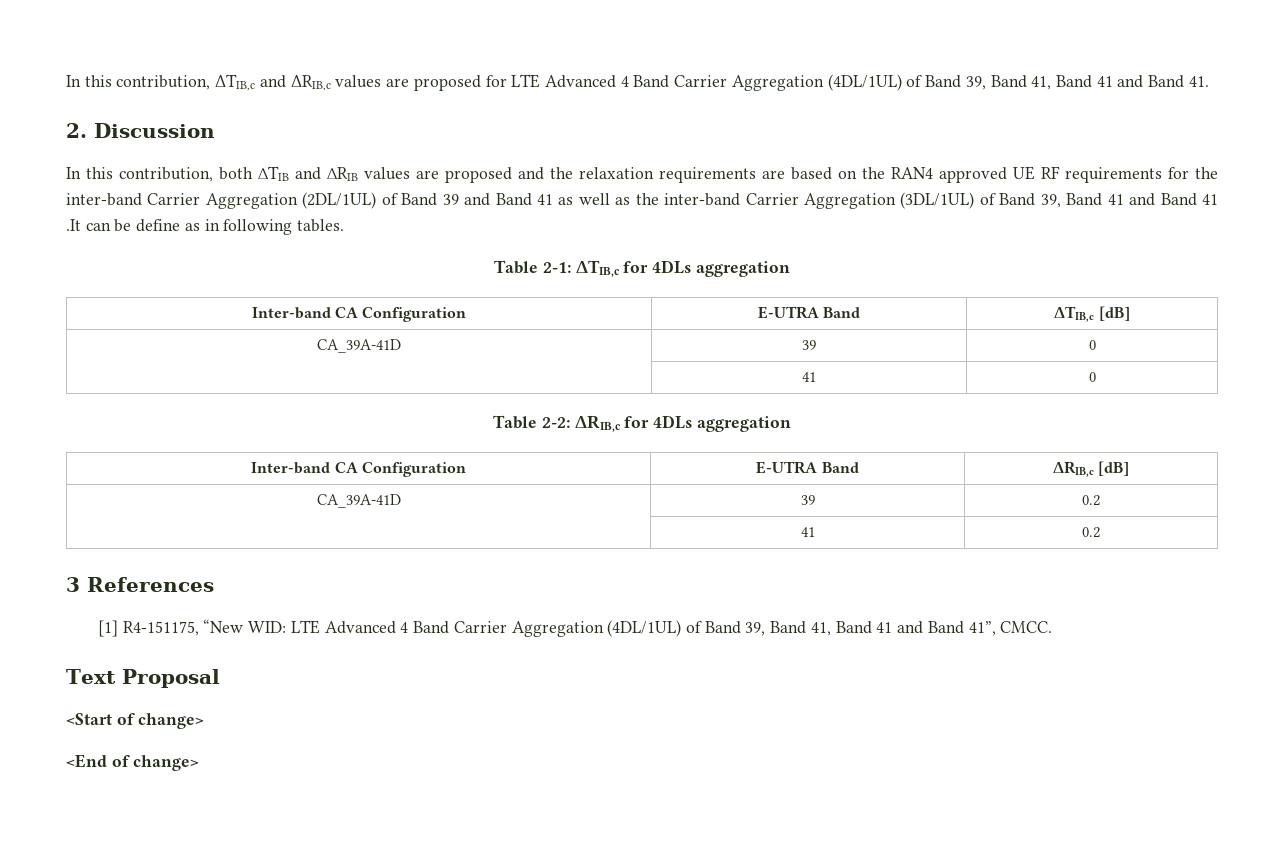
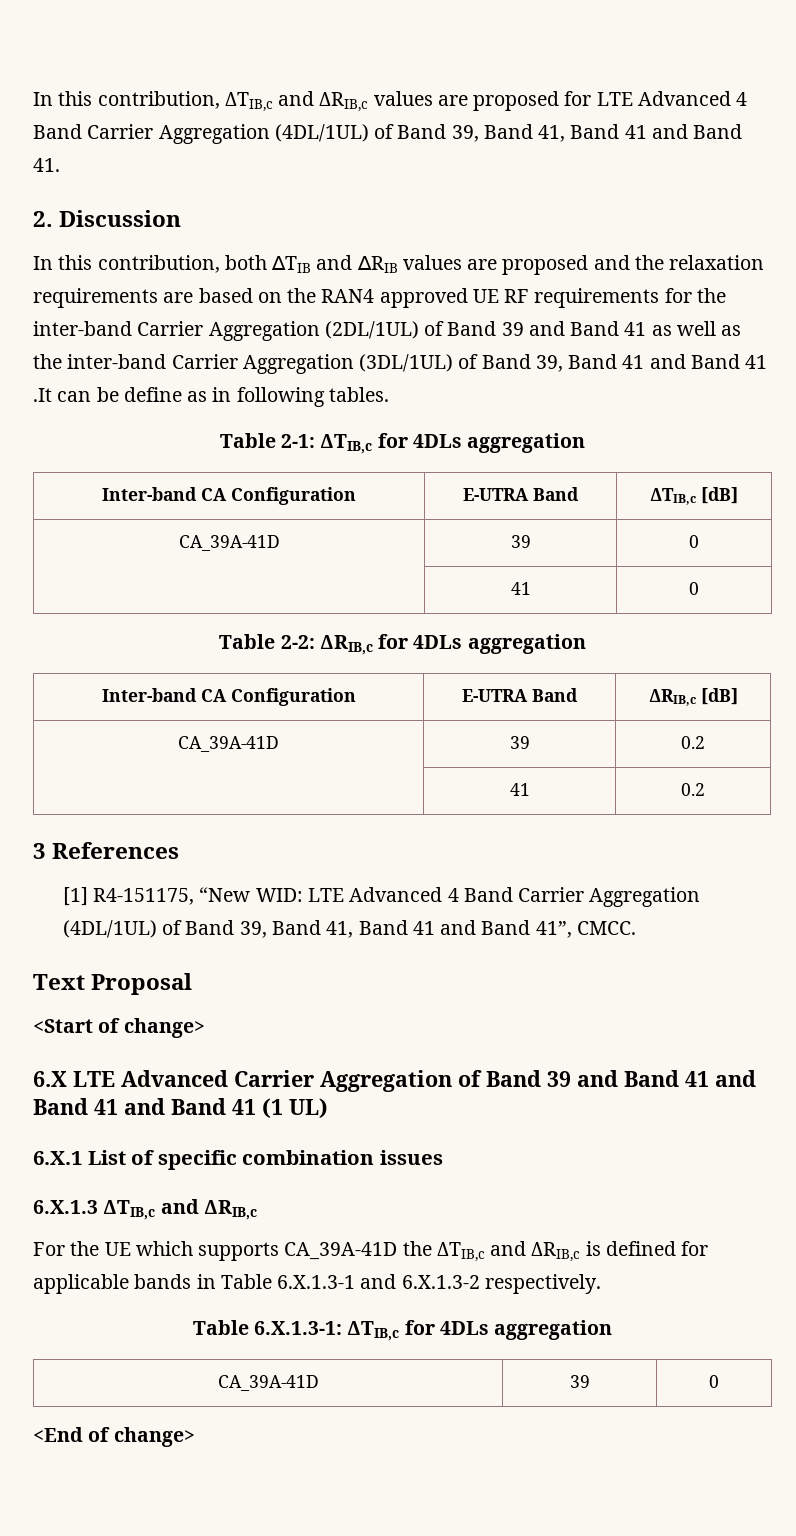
(205, 721) none -> [33,1070,756,1092] [33,1098,328,1118] [33,1150,443,1170] [33,1199,257,1220] [33,1241,709,1262] [33,1274,601,1294] [192,1320,613,1341] [217,1375,319,1391] [569,1375,590,1388] [709,1375,719,1388] // 6.X LTE Advanced Carrier Aggregation of Band 39 and Band 41 and Band 41 and Band 41 (1 UL) // 6.X.1 List of specific combination issues // 6.X.1.3 ΔTIB,c and ΔRIB,c // For the UE which supports CA_39A-41D the ΔTIB,c and ΔRIB,c is defined for applicable bands in Table 6.X.1.3-1 and 6.X.1.3-2 respectively. // Table 6.X.1.3-1: ΔTIB,c for 4DLs aggregation // CA_39A-41D | 39 | 0

